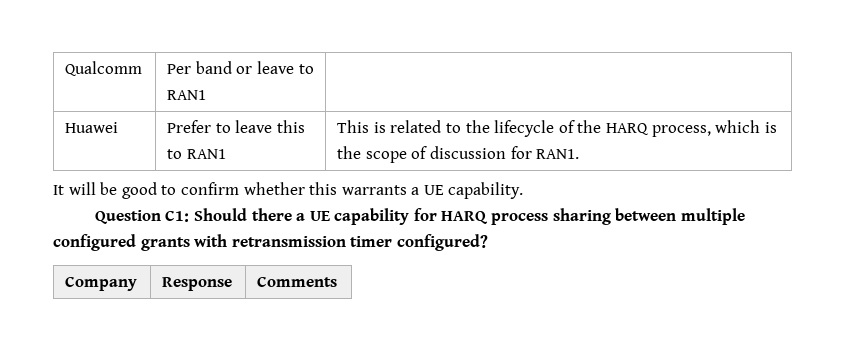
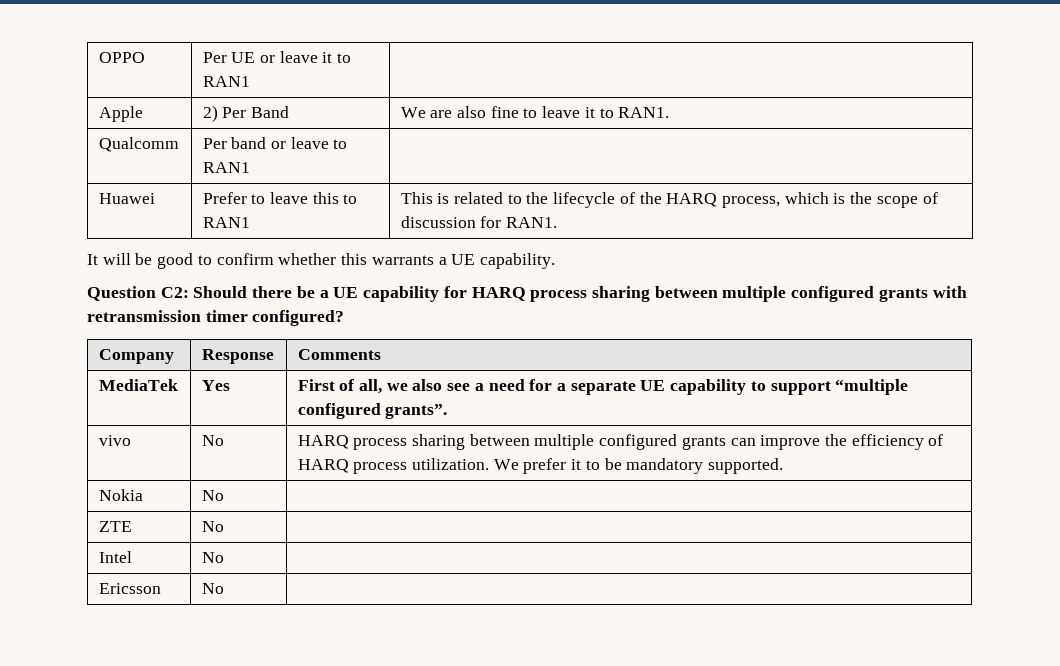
(65, 68) none -> [98,52,145,63] [202,51,352,63] [202,76,250,87] [98,106,143,122] [202,105,289,122] [400,106,670,118] OPPO | Per UE or leave it to RAN1 | // Apple | 2) Per Band | We are also fine to leave it to RAN1. //
[165,210,190,222] C1: -> [160,287,189,298] C2:
(292, 214) none -> [296,286,315,298] be
(338, 281) none -> [98,379,178,391] [201,380,230,391] [297,379,909,395] [297,403,448,419] [98,435,131,446] [201,435,224,446] [297,434,944,450] [297,458,784,474] [98,489,143,501] [201,490,224,501] [98,521,132,532] [201,521,224,532] [98,551,132,563] [201,552,224,563] [98,583,161,594] [201,583,224,594] // MediaTek | Yes | First of all, we also see a need for a separate UE capability to support “multiple configured grants”. // vivo | No | HARQ process sharing between multiple configured grants can improve the efficiency of HARQ process utilization. We prefer it to be mandatory supported. // Nokia | No | // ZTE | No | // Intel | No | // Ericsson | No |

